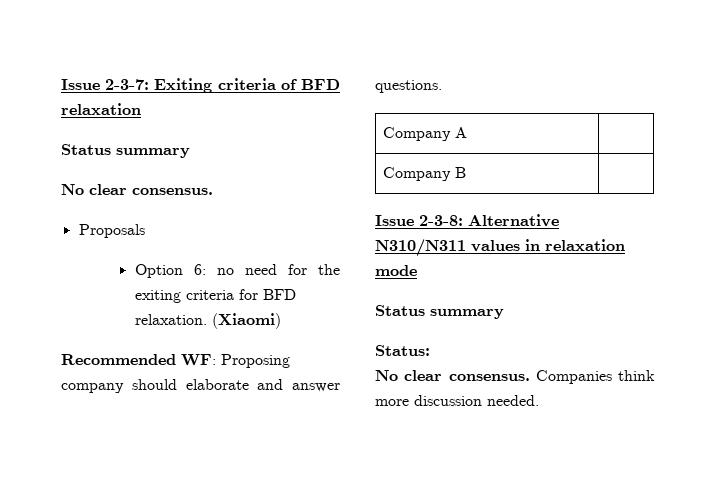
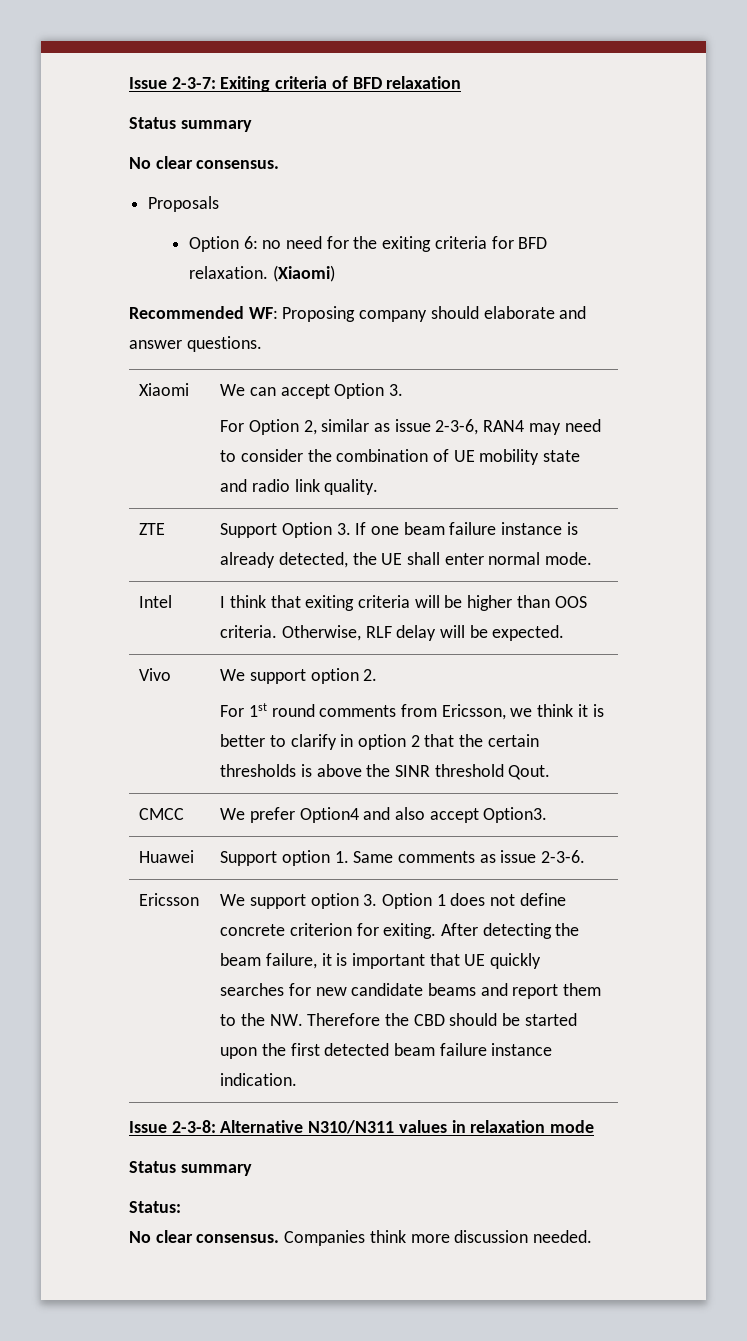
[383,127,468,141] [383,167,467,181] Company A | // Company B | -> [139,383,190,396] [220,383,404,399] [220,419,601,435] [220,449,581,465] [220,479,379,495] [139,523,166,535] [220,522,578,538] [220,552,593,568] [139,595,173,608] [220,595,587,611] [220,625,565,641] [139,668,172,681] [220,668,378,684] [220,703,604,720] [220,734,539,750] [220,764,551,780] [139,808,185,820] [220,807,548,823] [139,850,195,863] [220,850,586,866] [139,893,200,906] [220,893,566,909] [220,923,580,939] [220,953,542,969] [220,983,602,999] [220,1013,577,1026] [220,1043,553,1059] [220,1073,298,1086] Xiaomi | We can accept Option 3. // For Option 2, similar as issue 2-3-6, RAN4 may need to consider the combination of UE mobility state and radio link quality. // ZTE | Support Option 3. If one beam failure instance is already detected, the UE shall enter normal mode. // Intel | I think that exiting criteria will be higher than OOS criteria. Otherwise, RLF delay will be expected. // Vivo | We support option 2. // For 1st round comments from Ericsson, we think it is better to clarify in option 2 that the certain thresholds is above the SINR threshold Qout. // CMCC | We prefer Option4 and also accept Option3. // Huawei | Support option 1. Same comments as issue 2-3-6. // Ericsson | We support option 3. Option 1 does not define concrete criterion for exiting. After detecting the beam failure, it is important that UE quickly searches for new candidate beams and report them to the NW. Therefore the CBD should be started upon the first detected beam failure instance indication.

